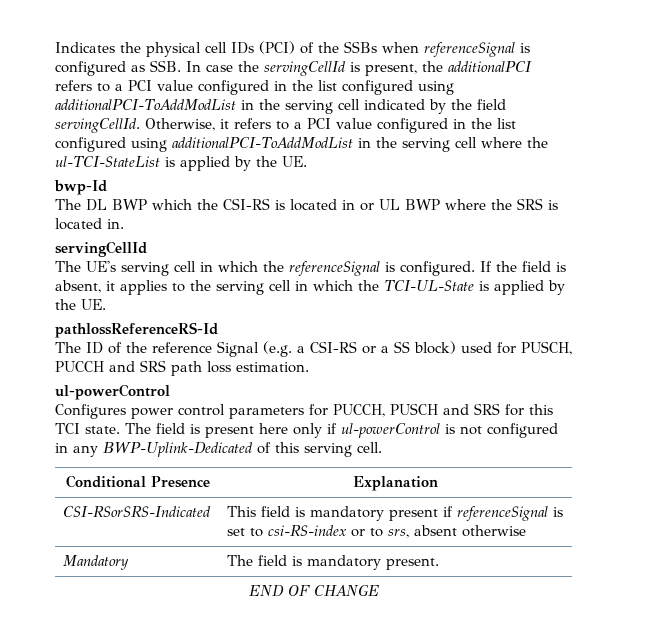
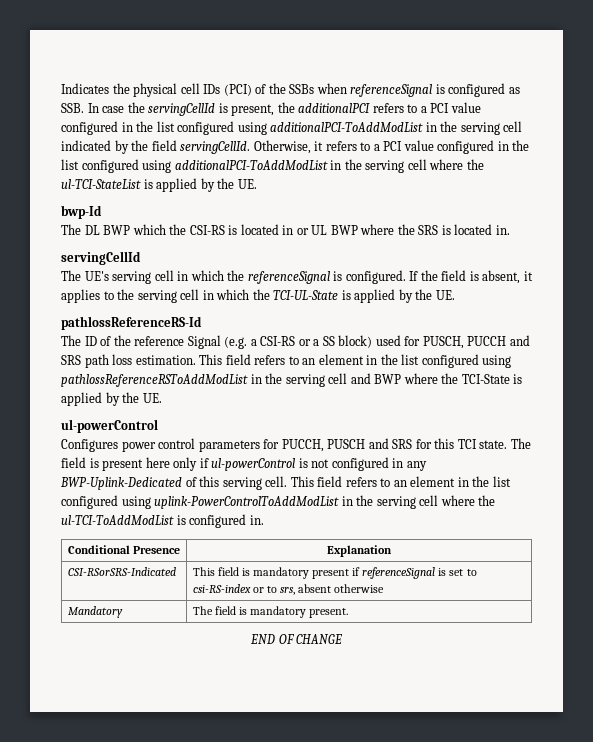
(309, 367) none -> [199,354,512,368] [61,373,523,387] [61,392,162,406] This field refers to an element in the list configured using pathlossReferenceRSToAddModList in the serving cell and BWP where the TCI-State is applied by the UE.
(382, 447) none -> [290,476,511,487] [61,495,496,509] [61,514,264,528] This field refers to an element in the list configured using uplink-PowerControlToAddModList in the serving cell where the ul-TCI-ToAddModList is configured in.

